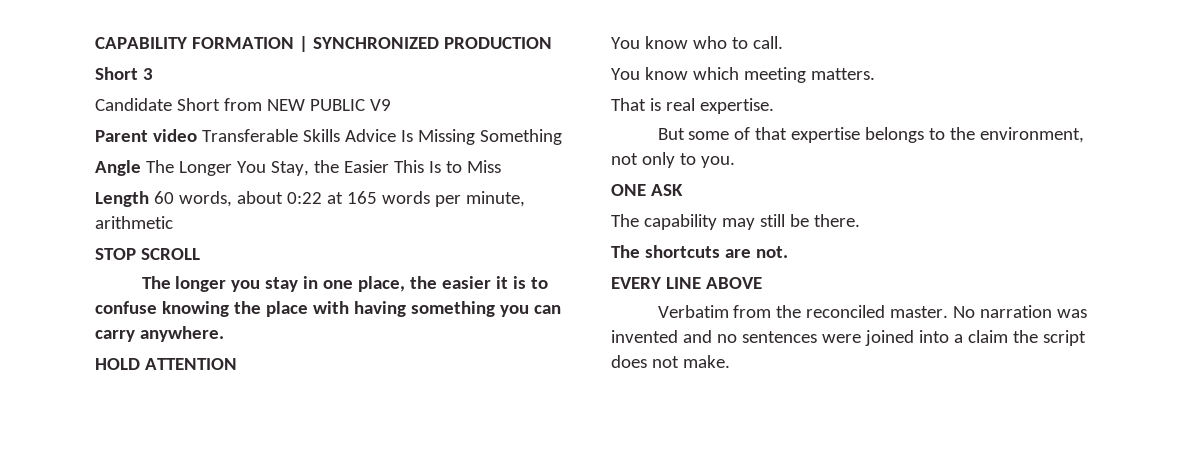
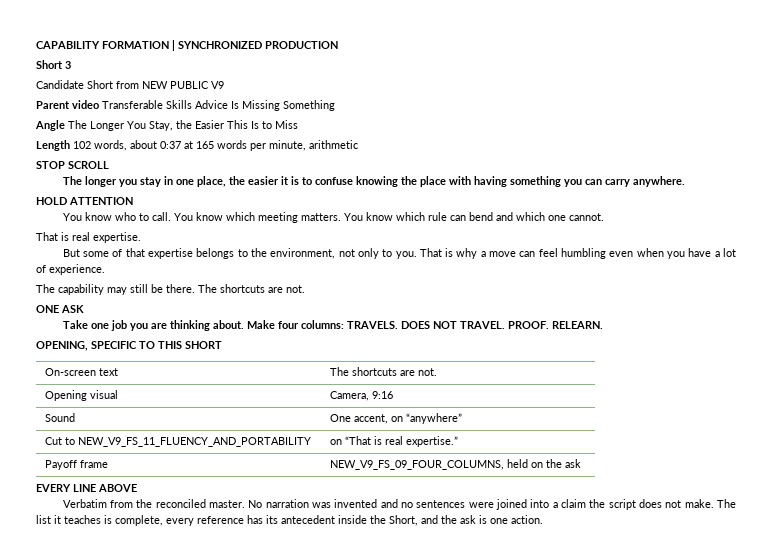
[153,191,174,204] 60 -> [73,141,91,149] 102
[286,192,322,204] 0:22 -> [160,141,181,149] 0:37
(783, 42) // -> (171, 216) none
(875, 74) none -> [343,212,604,221] You know which rule can bend and which one cannot.
[611,184,683,196] // ONE ASK -> [419,248,737,259] [36,264,105,275] That is why a move can feel humbling even when you have a lot of experience.
[611,245,788,258] // The shortcuts are not. -> [198,284,305,293] [36,305,84,313] [62,320,603,331] [36,341,222,351] [44,368,118,376] [329,367,437,376] [44,390,118,401] [329,391,393,401] [44,413,75,422] [329,413,462,424] [44,437,311,447] [329,436,458,447] [44,460,108,470] [329,459,581,470] The shortcuts are not. // ONE ASK // Take one job you are thinking about. Make four columns: TRAVELS. DOES NOT TRAVEL. PROOF. RELEARN. // OPENING, SPECIFIC TO THIS SHORT // On-screen text | The shortcuts are not. // Opening visual | Camera, 9:16 // Sound | One accent, on “anywhere” // Cut to NEW_V9_FS_11_FLUENCY_AND_PORTABILITY | on “That is real expertise.” // Payoff frame | NEW_V9_FS_09_FOUR_COLUMNS, held on the ask
(730, 361) none -> [716,499,736,508] [36,515,543,526] The list it teaches is complete, every reference has its antecedent inside the Short, and the ask is one action.

